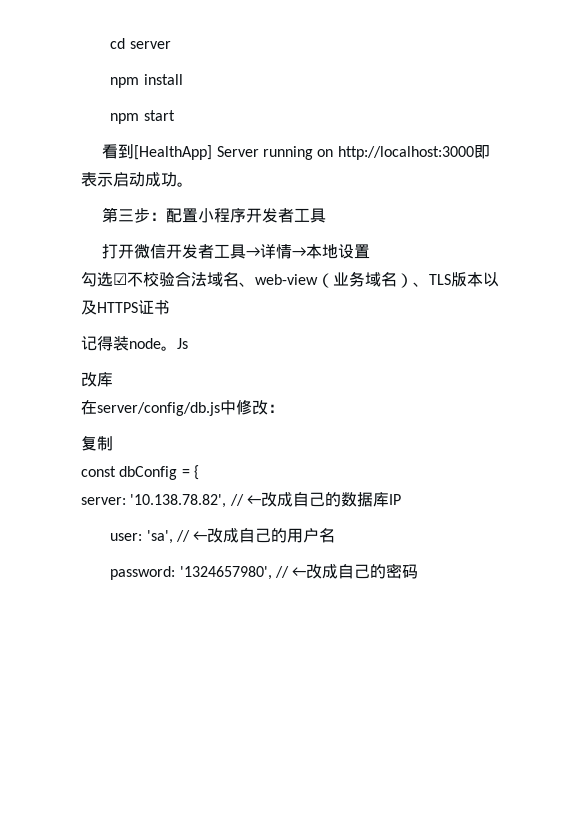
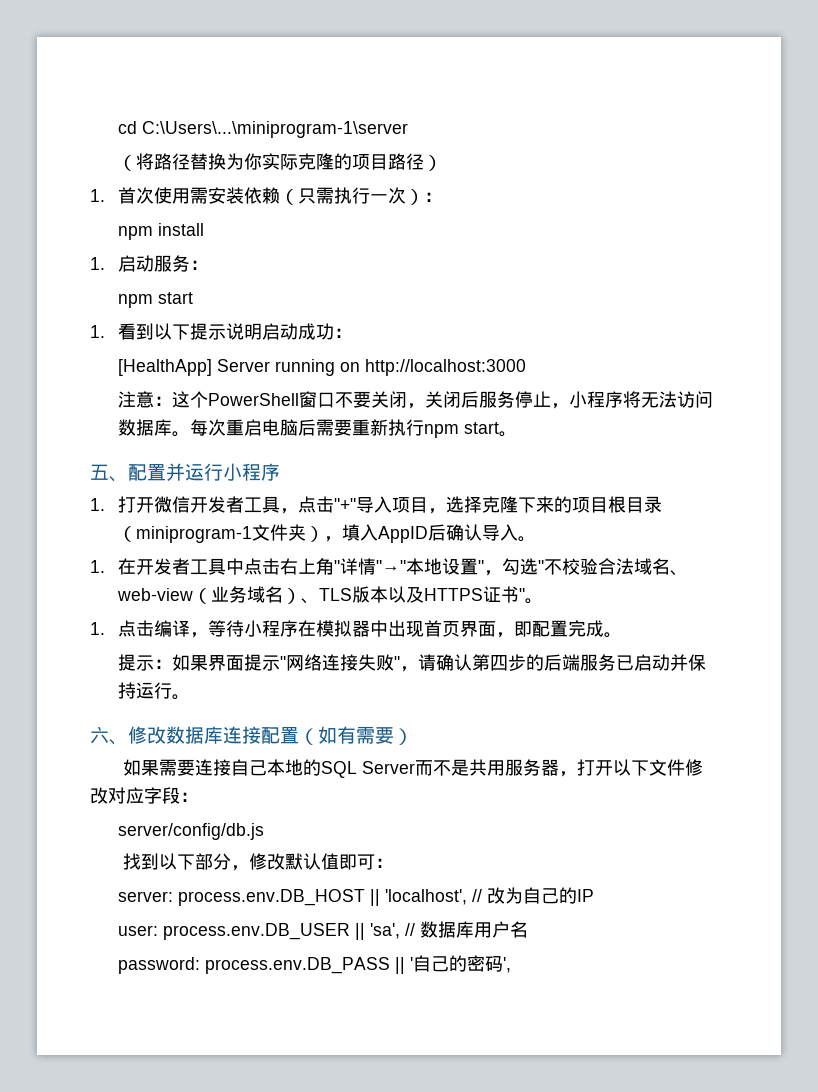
[129,41,171,49] server -> [142,121,409,138] [118,153,443,171] [90,187,443,205] C:\Users\...\miniprogram-1\server // （将路径替换为你实际克隆的项目路径） // 1.首次使用需安装依赖（只需执行一次）：
(183, 79) none -> [90,255,209,272] // 1.启动服务：
[102,144,135,159] 看到 -> [90,323,353,340] 1.看到以下提示说明启动成功： //
[473,145,490,159] [81,172,193,187] [102,207,327,223] 即表示启动成功。 // 第三步：配置小程序开发者工具 // -> [118,391,714,409] [118,419,518,438] [90,463,280,482] [90,498,105,511] // 注意：这个PowerShell窗口不要关闭，关闭后服务停止，小程序将无法访问数据库。每次重启电脑后需要重新执行npm start。 // 五、配置并运行小程序 // 1.
[246,244,307,259] →详情→ -> [280,496,663,514] [118,524,537,543] [90,558,407,575] ，点击"+"导入项目，选择克隆下来的项目根目录（miniprogram-1文件夹），填入AppID后确认导入。 // 1.在开发者工具中点击右上角"详情"→"
[81,272,127,287] // 勾选☑ -> [478,558,545,576] "，勾选"
[81,336,188,351] [81,372,113,387] [81,399,284,416] [81,436,113,451] [81,465,199,480] [81,492,401,508] [110,528,288,544] // 记得装node。Js // 改库 // 在server/config/db.js中修改： // 复制 // const dbConfig = { // server: '10.138.78.82', // ←改成自己的数据库IP // user: 'sa', // ←改成自己的 -> [519,588,544,604] [90,620,623,638] [118,654,707,672] [118,682,191,700] [90,726,413,745] [123,759,704,778] [90,787,198,804] [118,823,265,840] [123,853,394,871] [118,887,595,906] [118,921,475,940] "。 // 1.点击编译，等待小程序在模拟器中出现首页界面，即配置完成。 // 提示：如果界面提示"网络连接失败"，请确认第四步的后端服务已启动并保持运行。 // 六、修改数据库连接配置（如有需要） // 如果需要连接自己本地的SQL Server而不是共用服务器，打开以下文件修改对应字段： // server/config/db.js // 找到以下部分，修改默认值即可： // server: process.env.DB_HOST || 'localhost', // 改为自己的IP // user: process.env.DB_USER || 'sa', // 数据库
[179,564,339,580] '1324657980', // ←改成 -> [205,957,414,974] process.env.DB_PASS || '
(419, 571) none -> [503,957,512,973] ',

